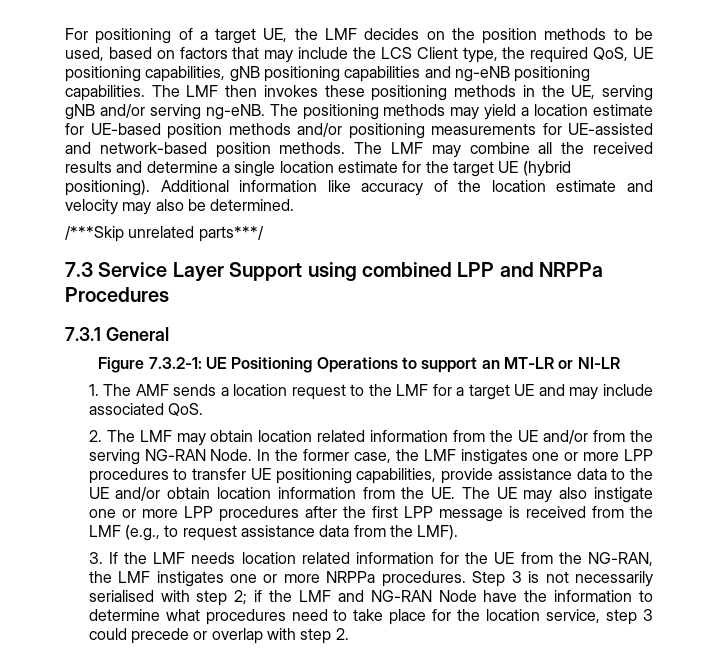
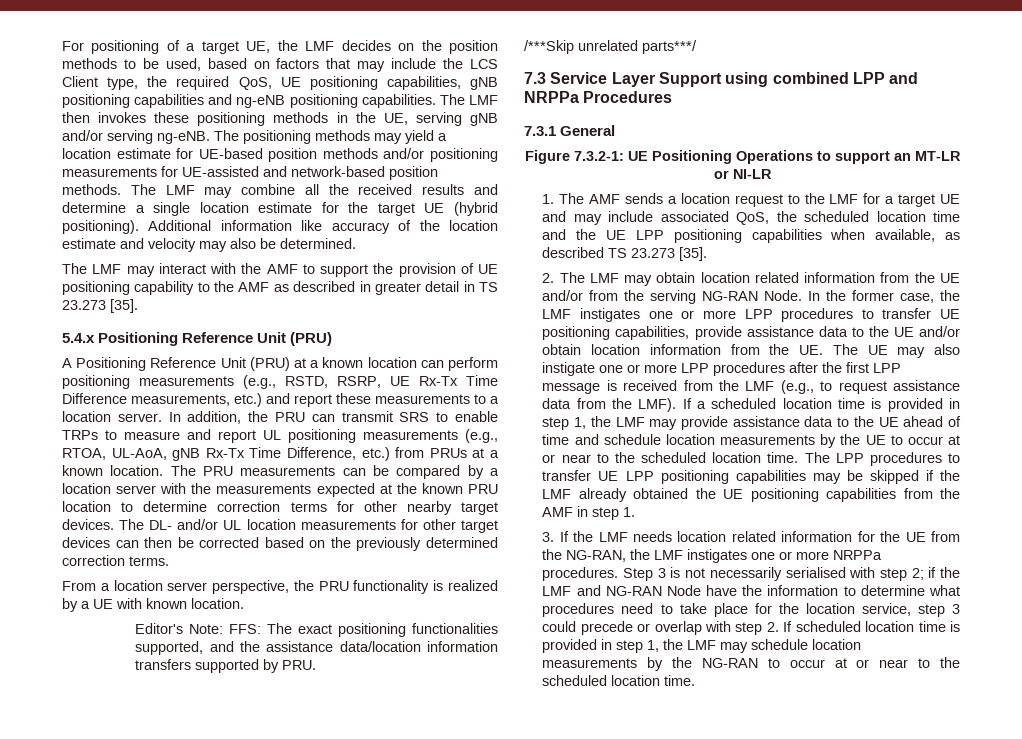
(295, 205) none -> [62,263,498,277] [62,281,499,295] [62,299,138,313] [62,332,333,346] [62,357,498,371] [62,375,498,389] [62,393,499,407] [62,411,499,424] [62,429,498,443] [62,447,500,461] [62,465,499,479] [62,483,498,497] [62,501,498,515] [62,519,498,533] [62,537,498,551] [62,555,169,566] [62,580,498,594] [62,598,244,612] [135,623,498,637] [135,641,498,655] [135,659,317,673] // The LMF may interact with the AMF to support the provision of UE positioning capability to the AMF as described in greater detail in TS 23.273 [35]. // 5.4.x Positioning Reference Unit (PRU) // A Positioning Reference Unit (PRU) at a known location can perform positioning measurements (e.g., RSTD, RSRP, UE Rx-Tx Time Difference measurements, etc.) and report these measurements to a location server. In addition, the PRU can transmit SRS to enable TRPs to measure and report UL positioning measurements (e.g., RTOA, UL-AoA, gNB Rx-Tx Time Difference, etc.) from PRUs at a known location. The PRU measurements can be compared by a location server with the measurements expected at the known PRU location to determine correction terms for other nearby target devices. The DL- and/or UL location measurements for other target devices can then be corrected based on the previously determined correction terms. // From a location server perspective, the PRU functionality is realized by a UE with known location. // Editor's Note: FFS: The exact positioning functionalities supported, and the assistance data/location information transfers supported by PRU.
[167,403,203,416] QoS. -> [736,211,960,225] [542,229,960,243] [542,247,708,261] QoS, the scheduled location time and the UE LPP positioning capabilities when available, as described TS 23.273 [35].
(459, 532) none -> [682,398,960,412] [542,416,962,430] [542,434,960,448] [542,452,960,466] [542,470,960,484] [542,488,960,502] [542,506,636,520] If a scheduled location time is provided in step 1, the LMF may provide assistance data to the UE ahead of time and schedule location measurements by the UE to occur at or near to the scheduled location time. The LPP procedures to transfer UE LPP positioning capabilities may be skipped if the LMF already obtained the UE positioning capabilities from the AMF in step 1.
(349, 634) none -> [783,621,960,632] [542,639,862,653] [542,657,960,671] [542,675,696,686] If scheduled location time is provided in step 1, the LMF may schedule location measurements by the NG-RAN to occur at or near to the scheduled location time.

